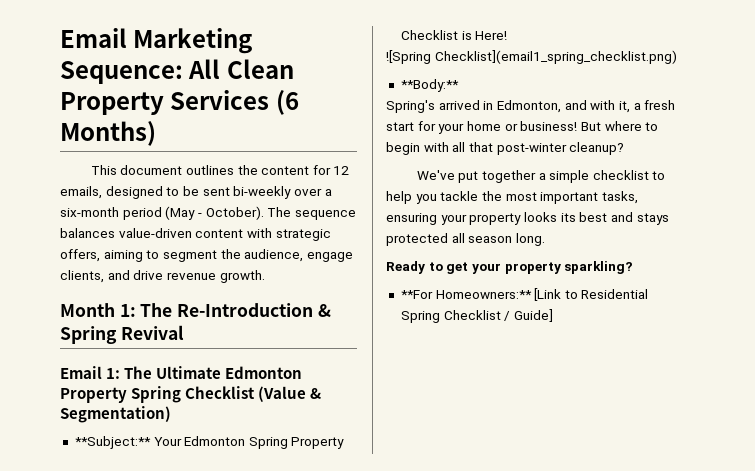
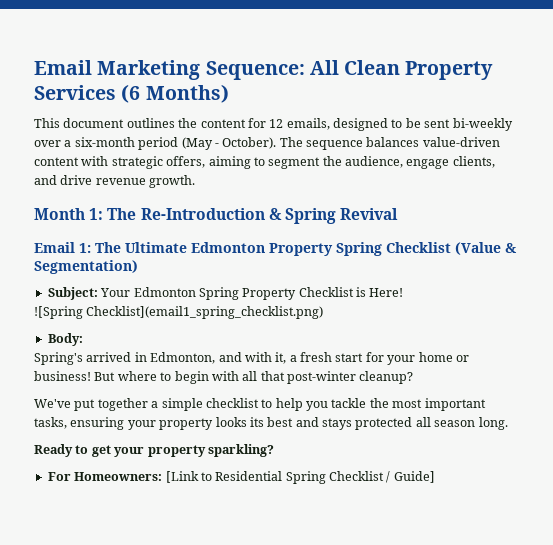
[74,436,151,449] **Subject:** -> [47,287,98,300] Subject:
[400,79,459,92] **Body:** -> [47,333,83,346] Body:
[400,290,532,299] **For Homeowners:** -> [47,472,163,481] For Homeowners:

